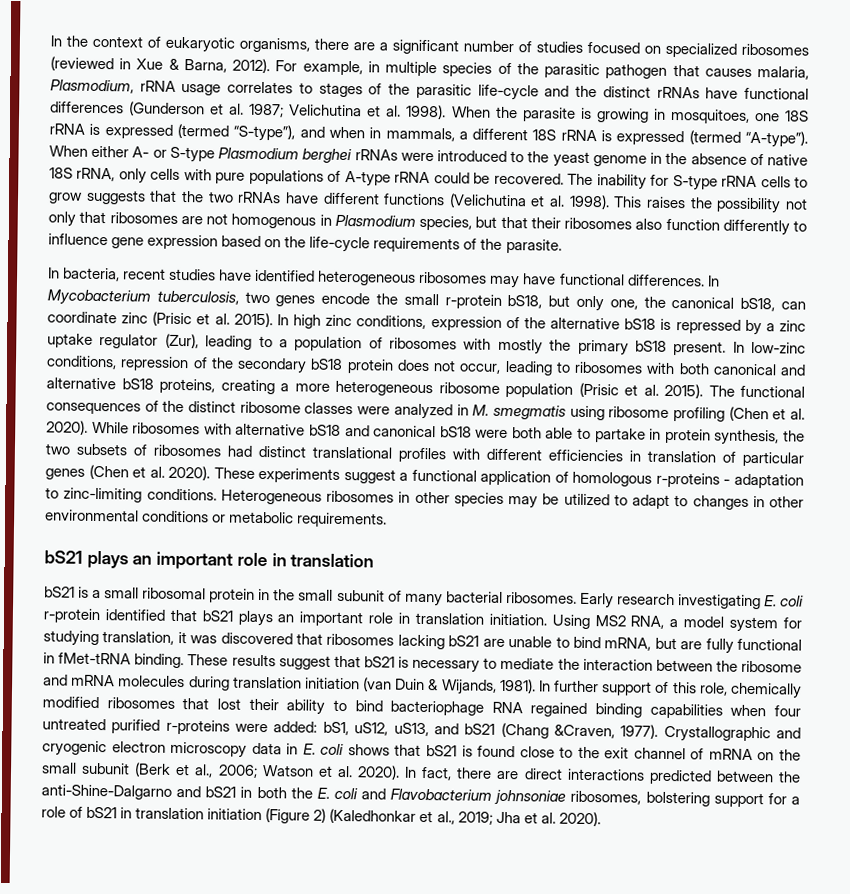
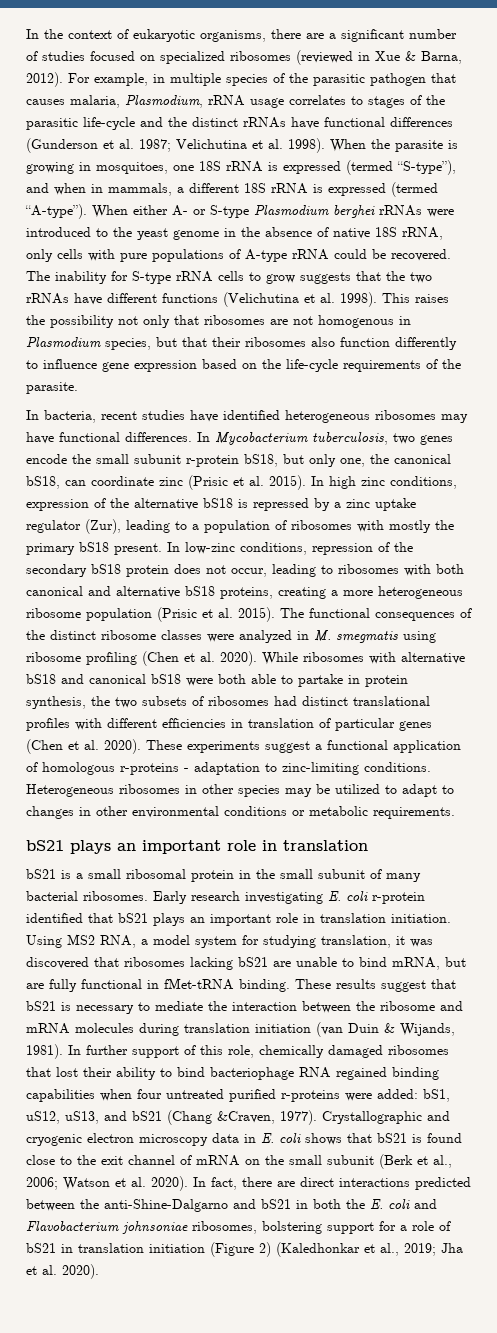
(439, 299) none -> [134,454,181,464] subunit
[42,696,99,709] modified -> [328,1045,383,1058] damaged

